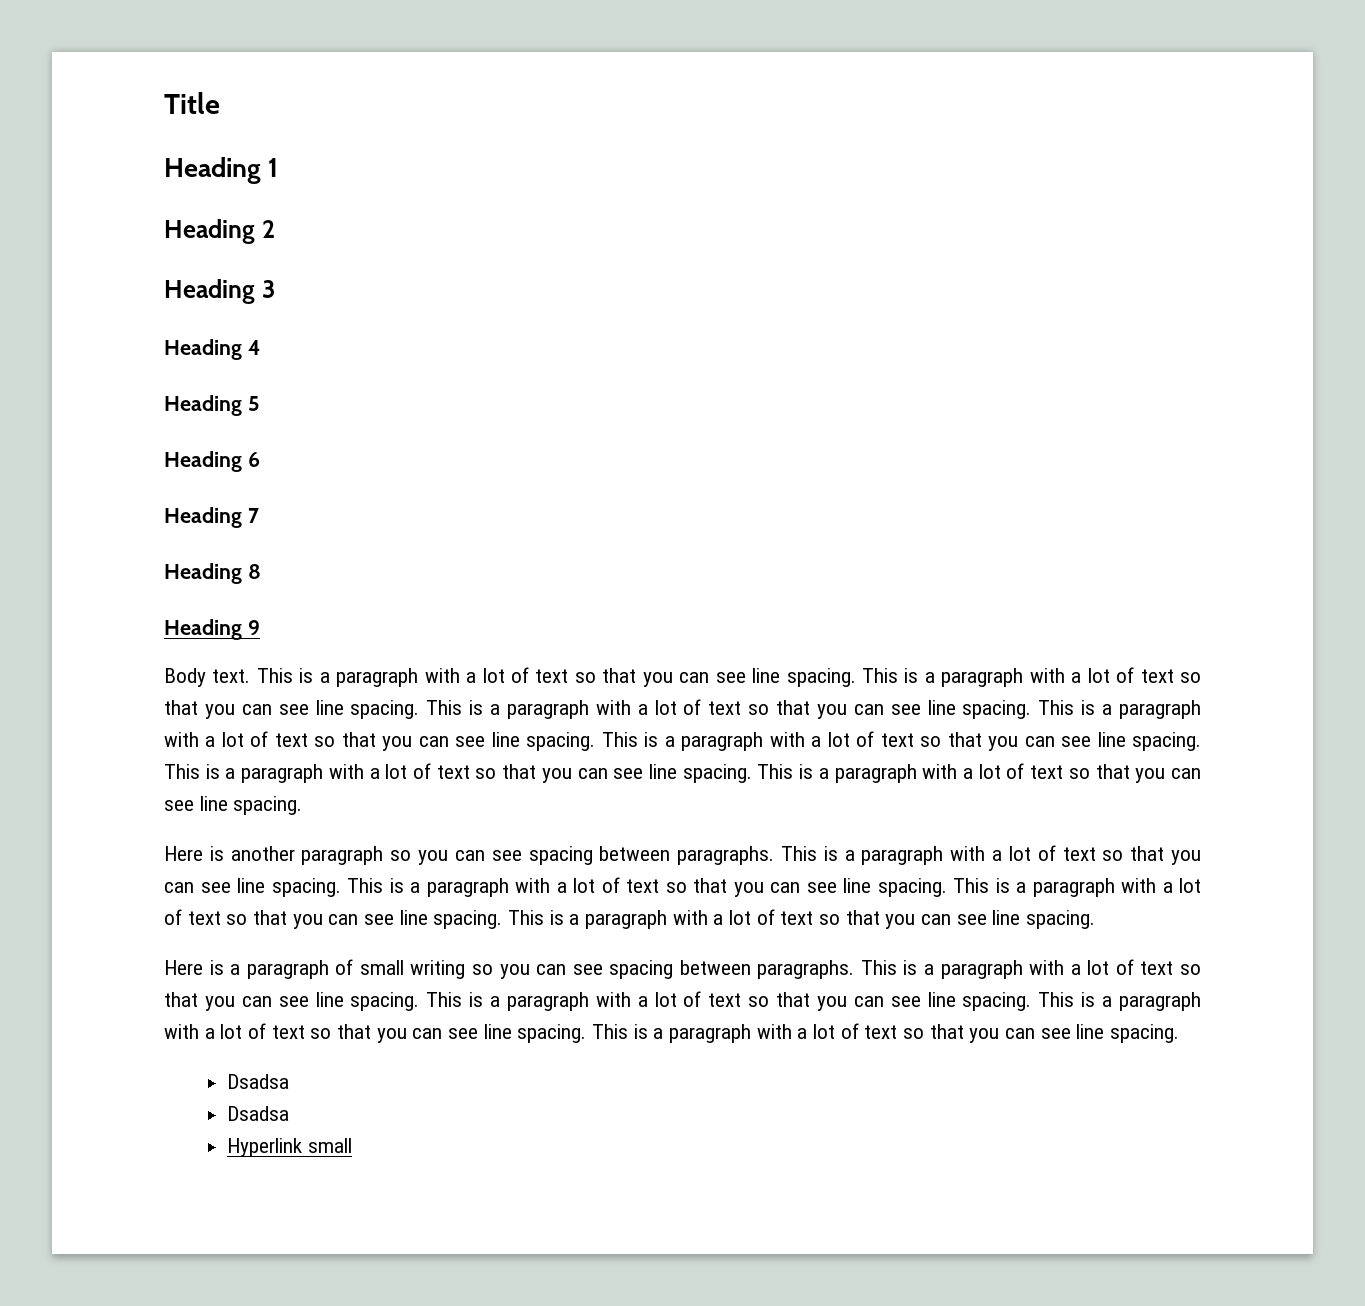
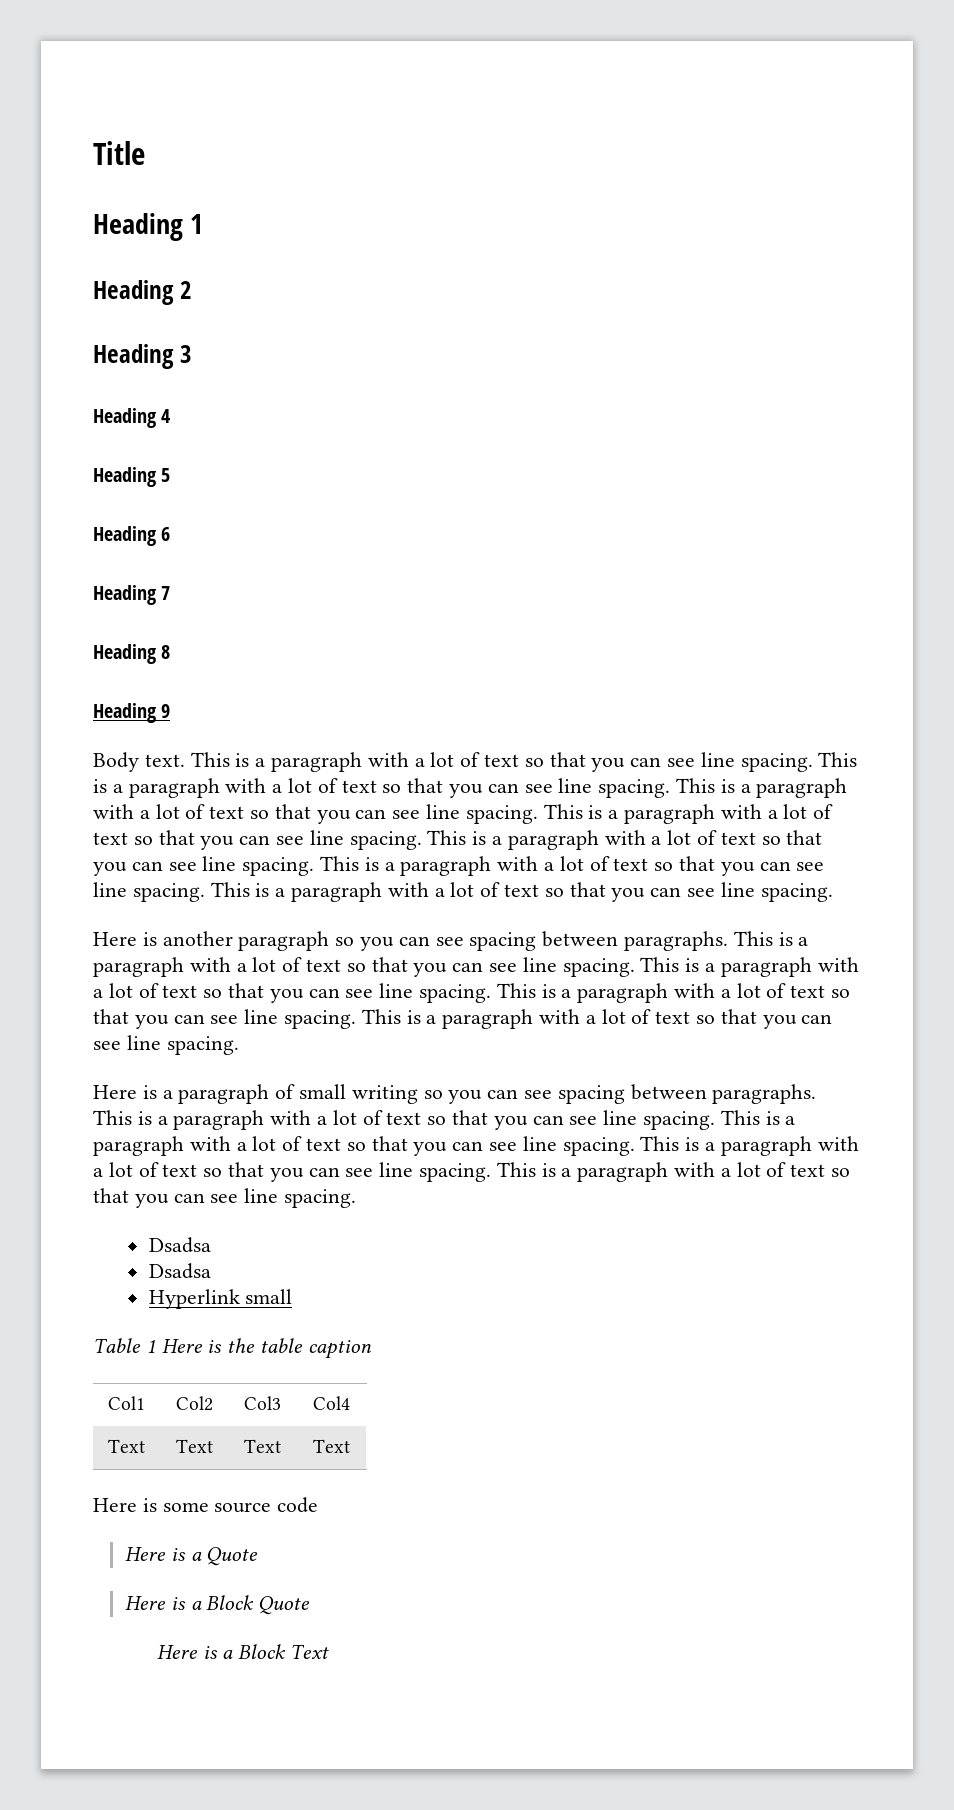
(352, 1145) none -> [93,1338,372,1359] [108,1396,146,1410] [176,1396,214,1411] [244,1396,282,1410] [313,1396,351,1410] [108,1439,146,1453] [176,1439,214,1453] [244,1439,282,1453] [313,1439,351,1453] [93,1497,319,1513] [124,1547,259,1566] [124,1595,311,1615] [156,1644,330,1659] // Table 1 Here is the table caption // Col1 | Col2 | Col3 | Col4 // Text | Text | Text | Text // Here is some source code // Here is a Quote // Here is a Block Quote // Here is a Block Text

